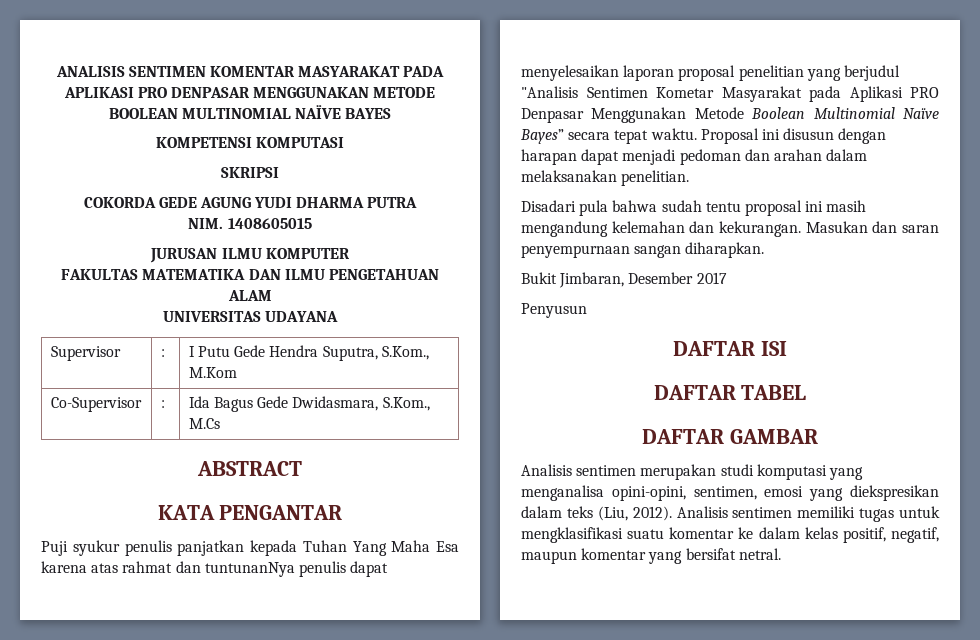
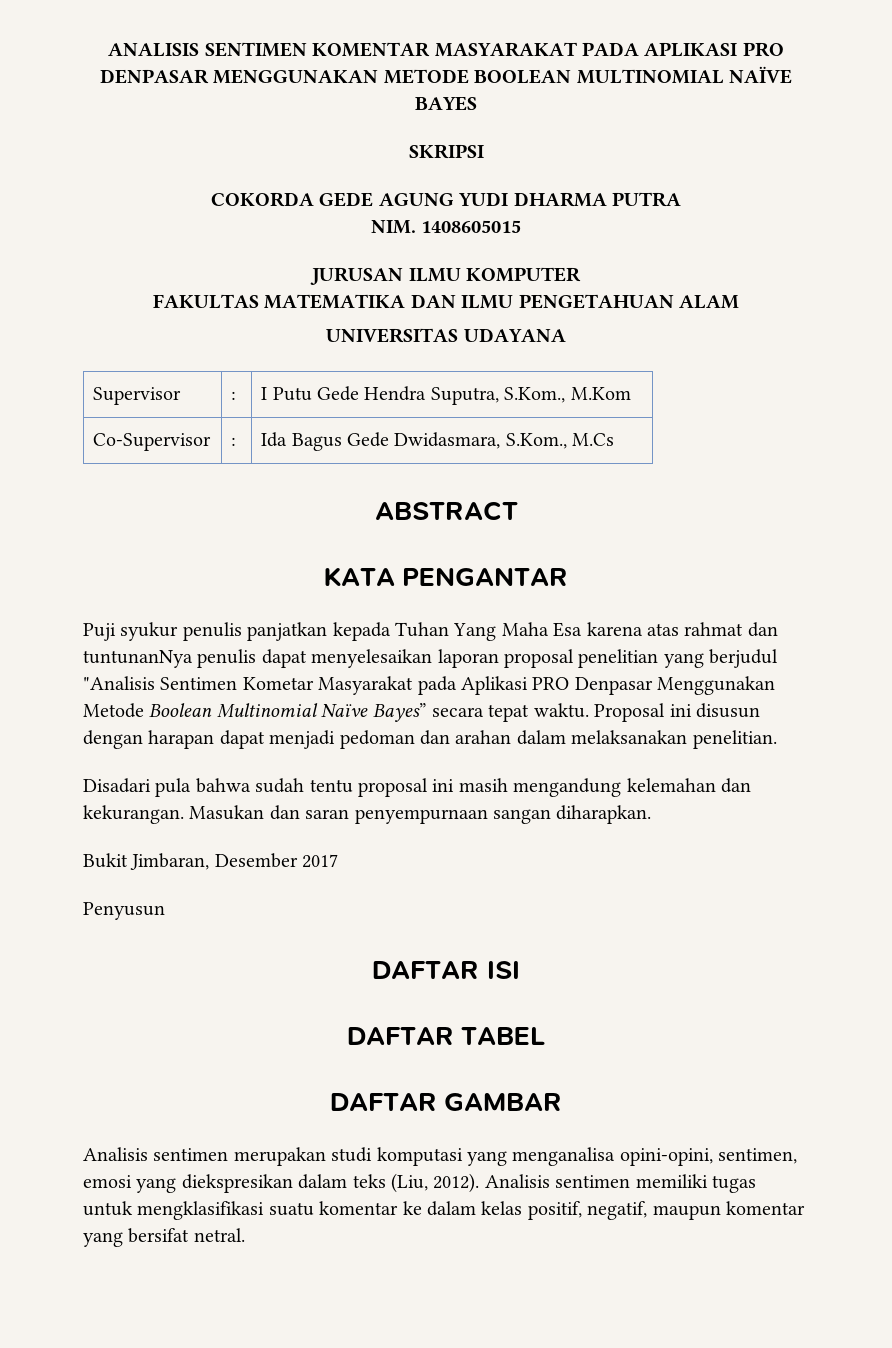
[155,137,345,148] // KOMPETENSI KOMPUTASI -> (477, 103) none

